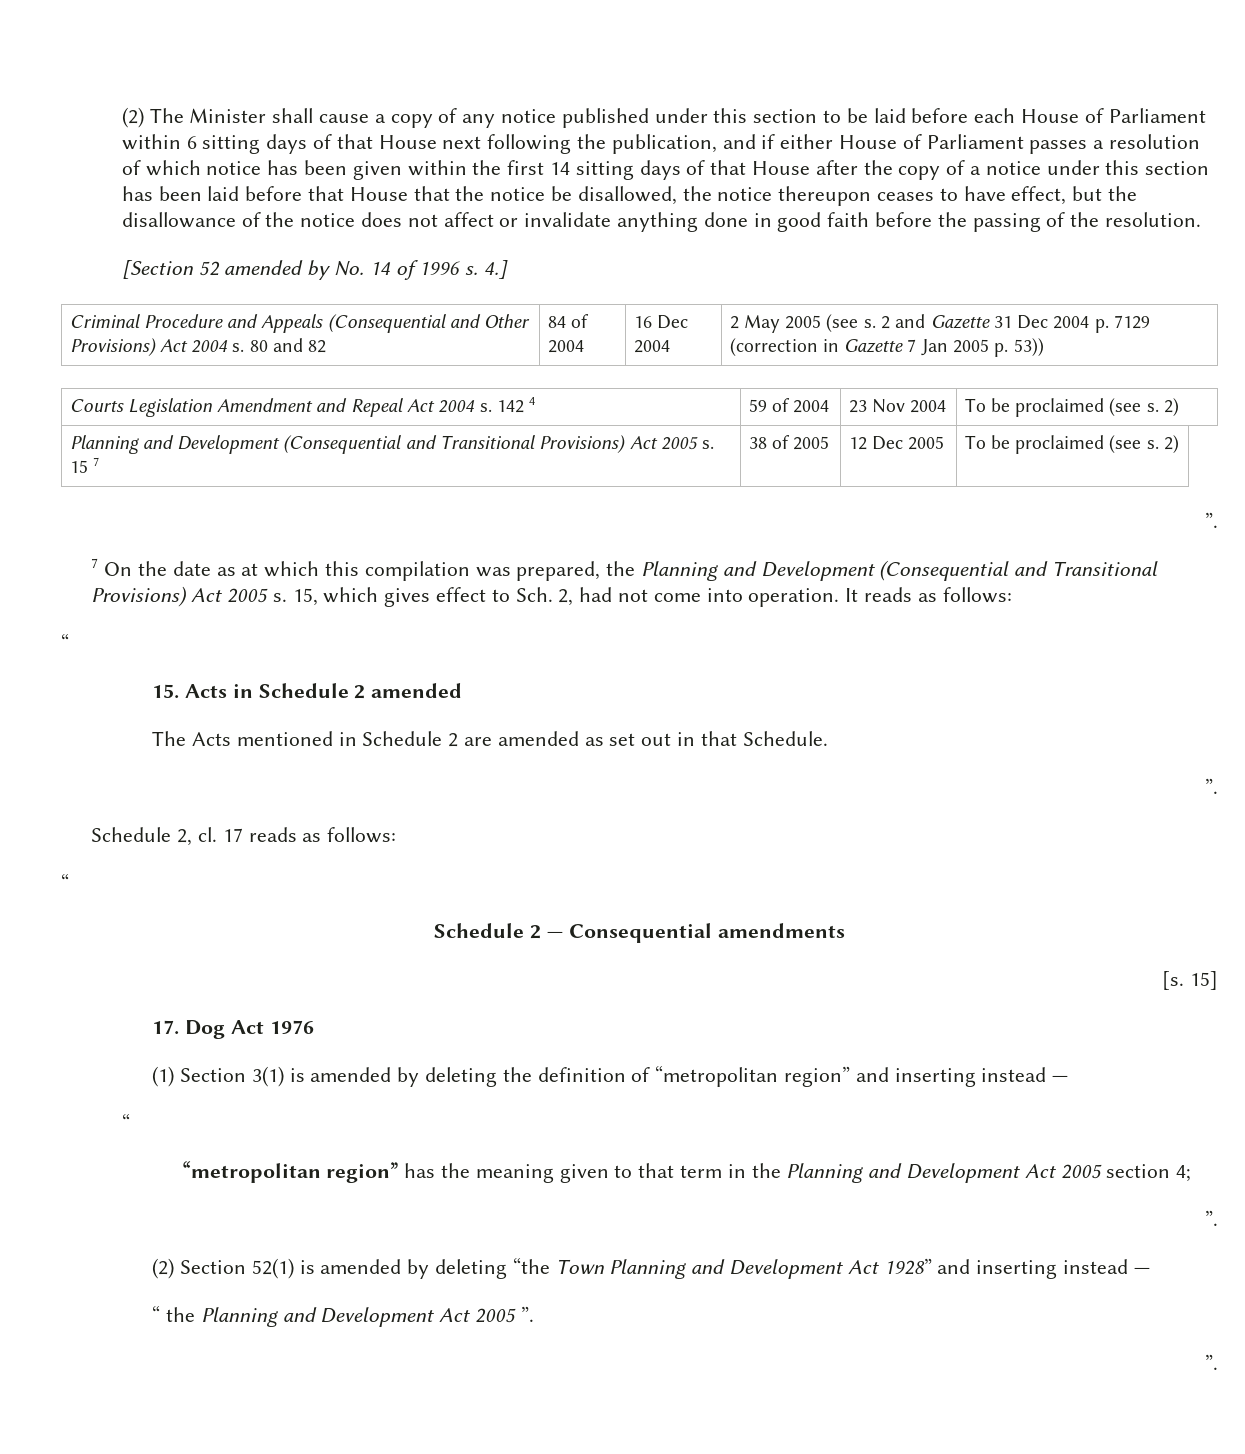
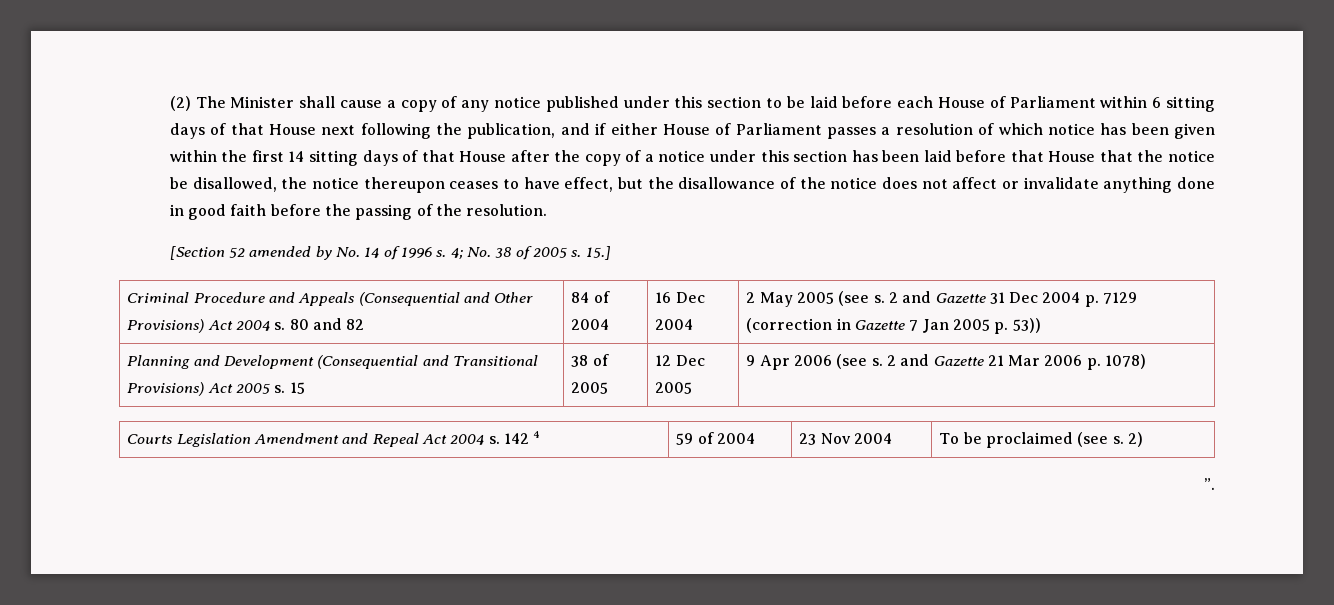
[484,260,509,279] 4.] -> [450,246,611,260] 4; No. 38 of 2005 s. 15.]
(1044, 347) none -> [127,355,538,369] [127,382,305,396] [571,354,609,367] [571,382,609,394] [655,355,705,366] [655,382,693,394] [746,354,1147,370] // Planning and Development (Consequential and Transitional Provisions) Act 2005 s. 15 | 38 of 2005 | 12 Dec 2005 | 9 Apr 2006 (see s. 2 and Gazette 21 Mar 2006 p. 1078)
[69,435,715,454] [69,457,99,473] [748,435,830,450] [848,436,945,450] [964,435,1179,454] [1205,512,1218,528] [91,558,1159,581] [91,586,1012,607] [61,633,69,650] [152,683,463,699] [152,731,828,747] [1205,778,1218,794] [91,827,397,846] [61,873,69,890] [434,923,845,943] [1162,971,1218,990] [152,1020,314,1039] [152,1065,1069,1087] [121,1113,130,1130] [182,1161,1192,1183] [1205,1210,1218,1226] [152,1257,1150,1279] [152,1305,534,1327] // Planning and Development (Consequential and Transitional Provisions) Act 2005 s. 15 7 | 38 of 2005 | 12 Dec 2005 | To be proclaimed (see s. 2) // ”. // 7 On the date as at which this compilation was prepared, the Planning and Development (Consequential and Transitional Provisions) Act 2005 s. 15, which gives effect to Sch. 2, had not come into operation. It reads as follows: // “ // 15. Acts in Schedule 2 amended // The Acts mentioned in Schedule 2 are amended as set out in that Schedule. // ”. // Schedule 2, cl. 17 reads as follows: // “ // Schedule 2 — Consequential amendments // [s. 15] // 17. Dog Act 1976 // (1) Section 3(1) is amended by deleting the definition of “metropolitan region” and inserting instead — // “ // “metropolitan region” has the meaning given to that term in the Planning and Development Act 2005 section 4; // ”. // (2) Section 52(1) is amended by deleting “the Town Planning and Development Act 1928” and inserting instead — // “ the Planning and Development Act 2005 ”. -> (1143, 439) none

